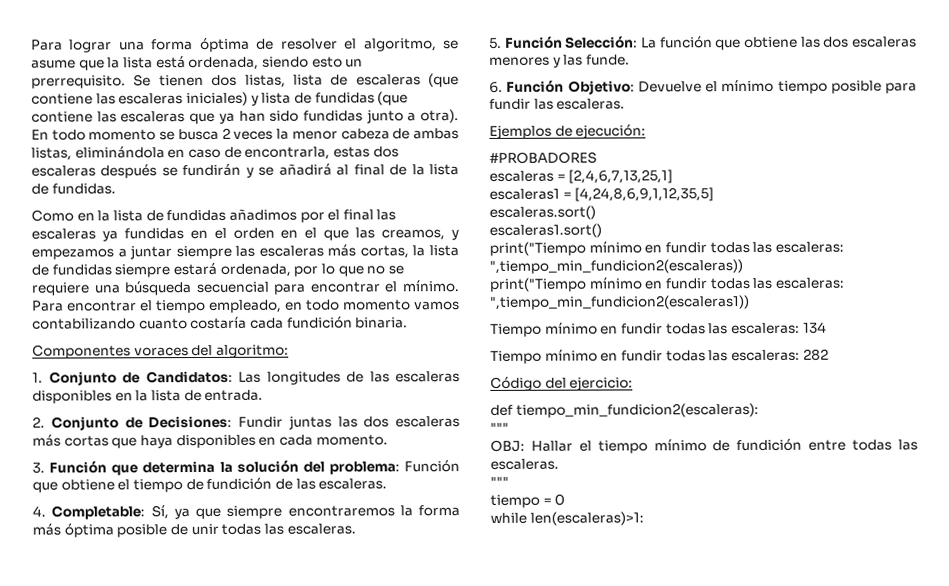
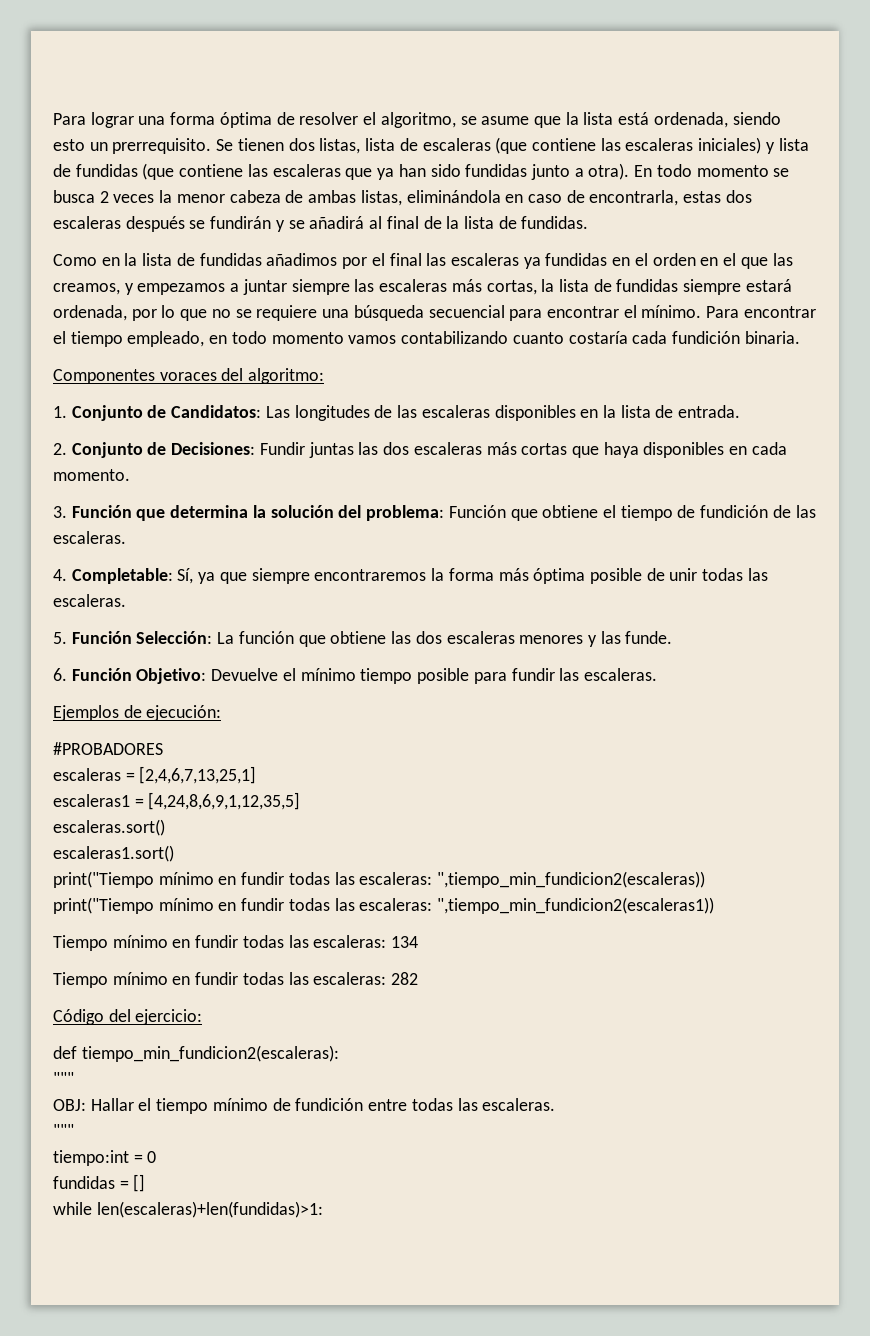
[490,494,540,508] tiempo -> [53,1150,129,1166] tiempo:int
(566, 499) none -> [53,1174,146,1192] // fundidas = []
[529,511,644,526] len(escaleras)>1: -> [96,1201,323,1218] len(escaleras)+len(fundidas)>1:

